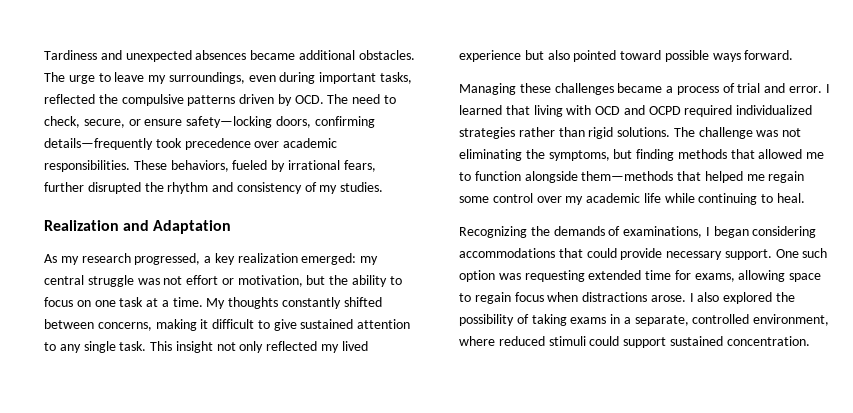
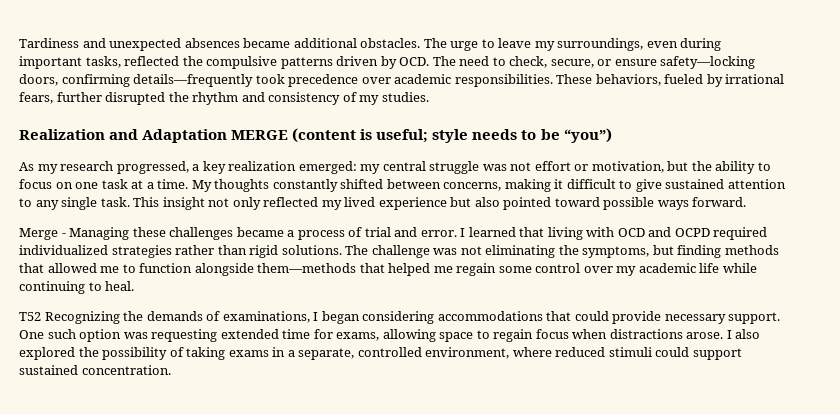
(232, 227) none -> [231,128,612,143] MERGE (content is useful; style needs to be “you”)
(794, 55) none -> [19,228,66,240] Merge -
(806, 198) none -> [19,312,41,321] T52

